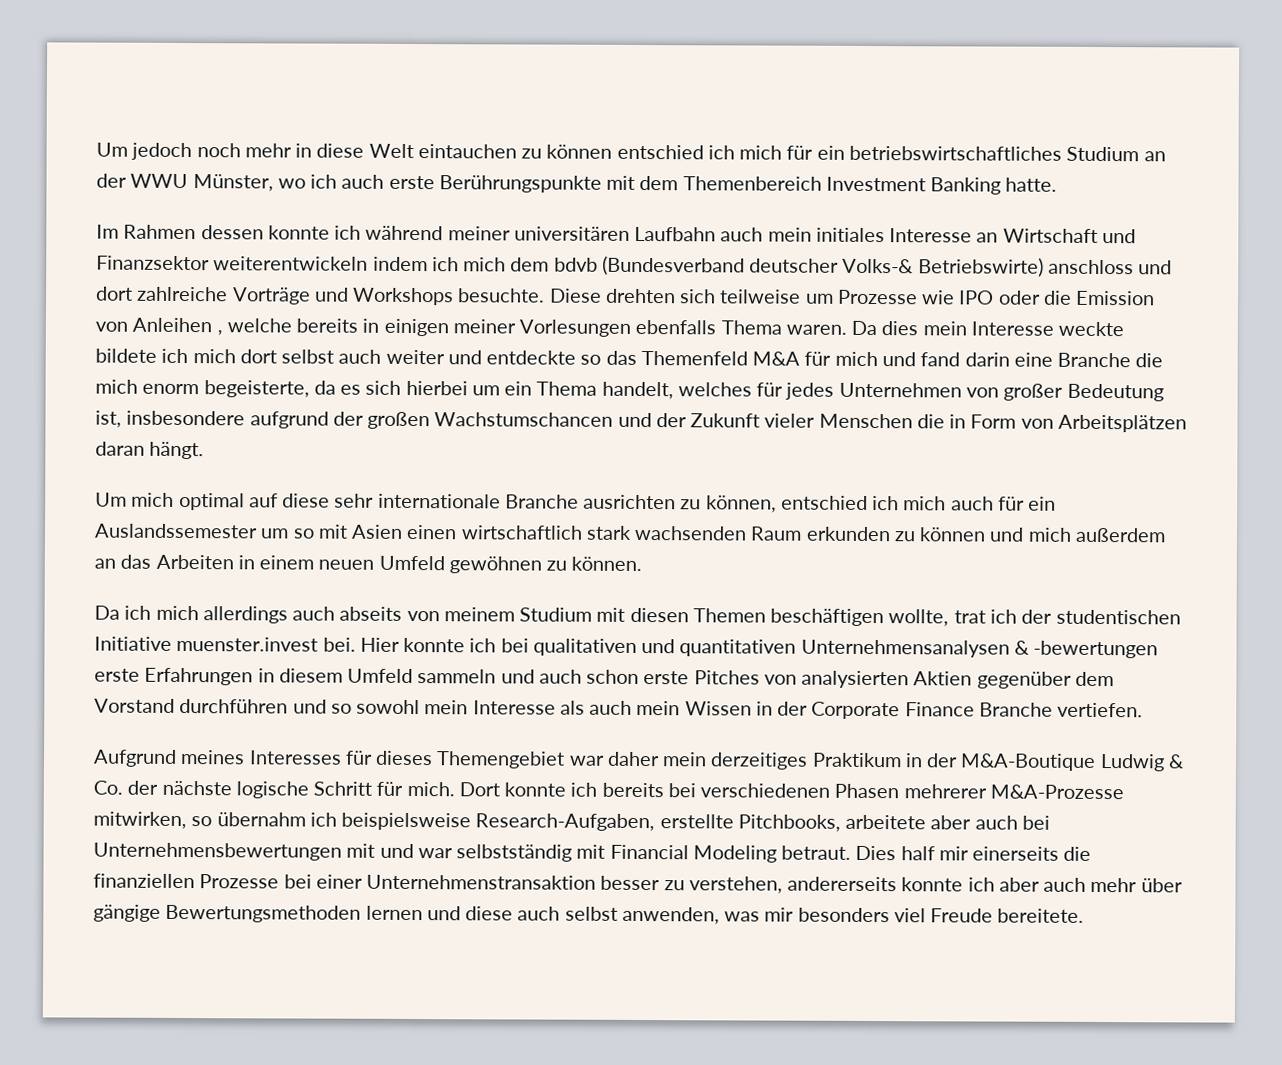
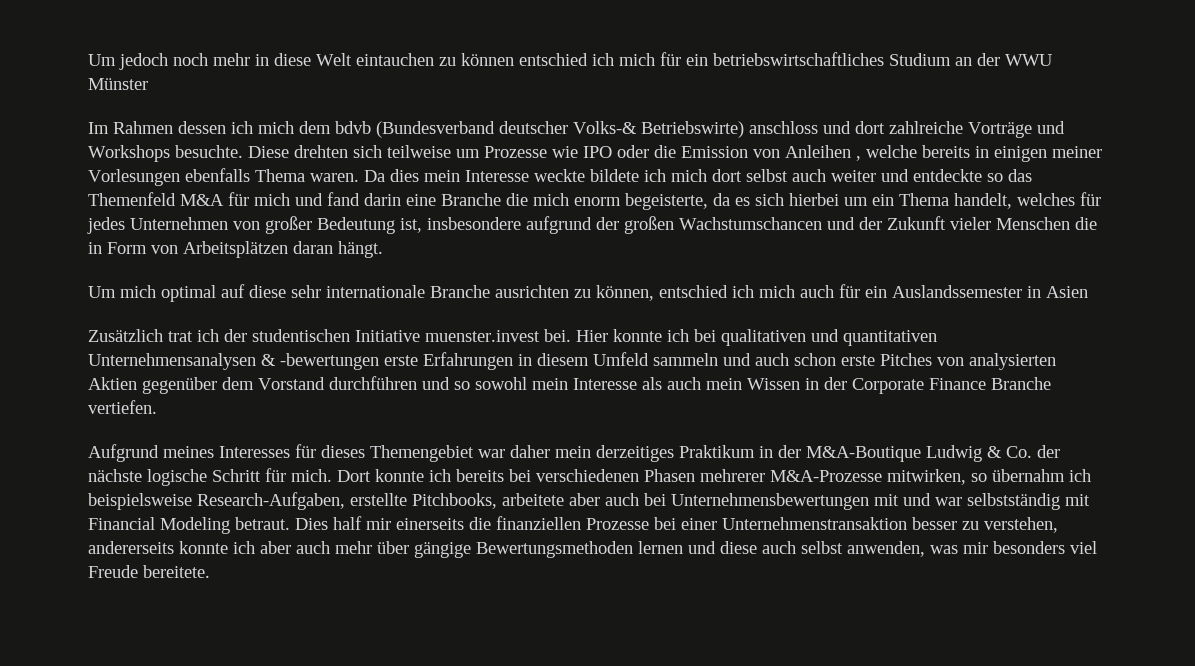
[192,174,1058,195] [96,224,1136,244] [96,255,428,272] Münster, wo ich auch erste Berührungspunkte mit dem Themenbereich Investment Banking hatte. // Im Rahmen dessen konnte ich während meiner universitären Laufbahn auch mein initiales Interesse an Wirtschaft und Finanzsektor weiterentwickeln indem -> [88,78,148,90] [88,121,226,134] Münster // Im Rahmen dessen
[260,524,1166,543] [94,554,643,574] [94,605,950,627] um so mit Asien einen wirtschaftlich stark wachsenden Raum erkunden zu können und mich außerdem an das Arbeiten in einem neuen Umfeld gewöhnen zu können. // Da ich mich allerdings auch abseits von meinem Studium mit diesen Themen beschäftigen wollte, -> [1027,286,1088,298] [88,329,163,342] in Asien // Zusätzlich

